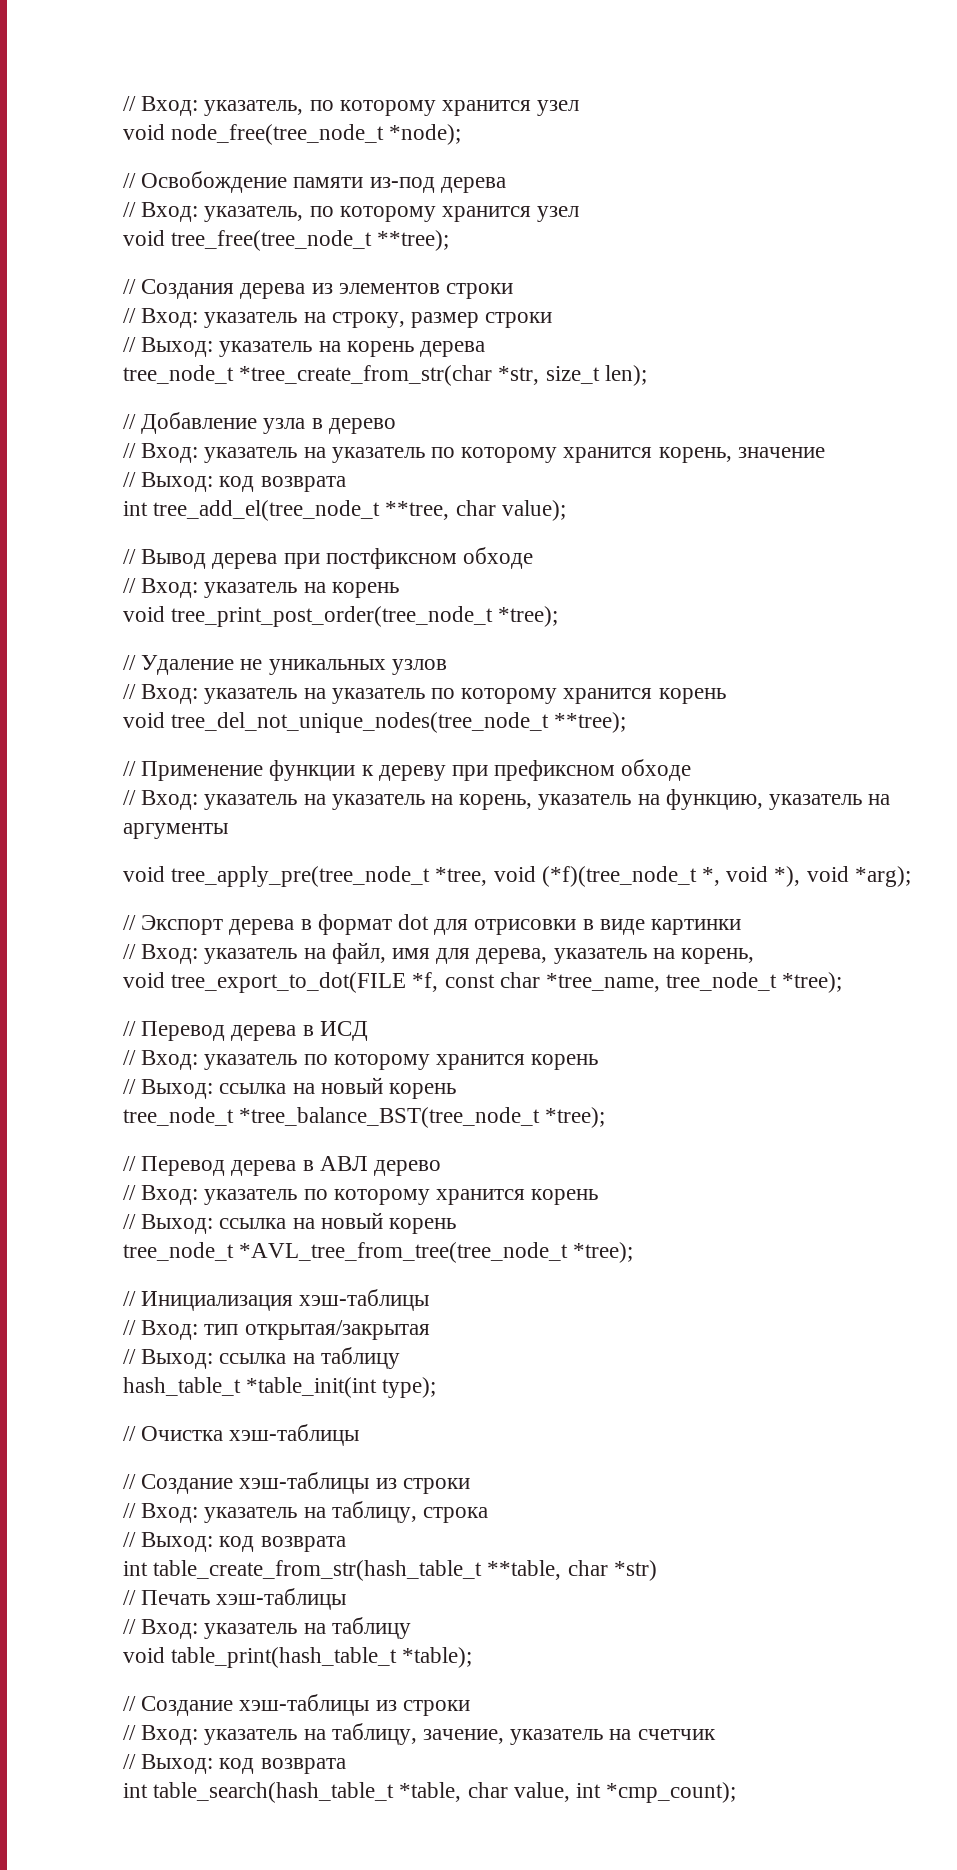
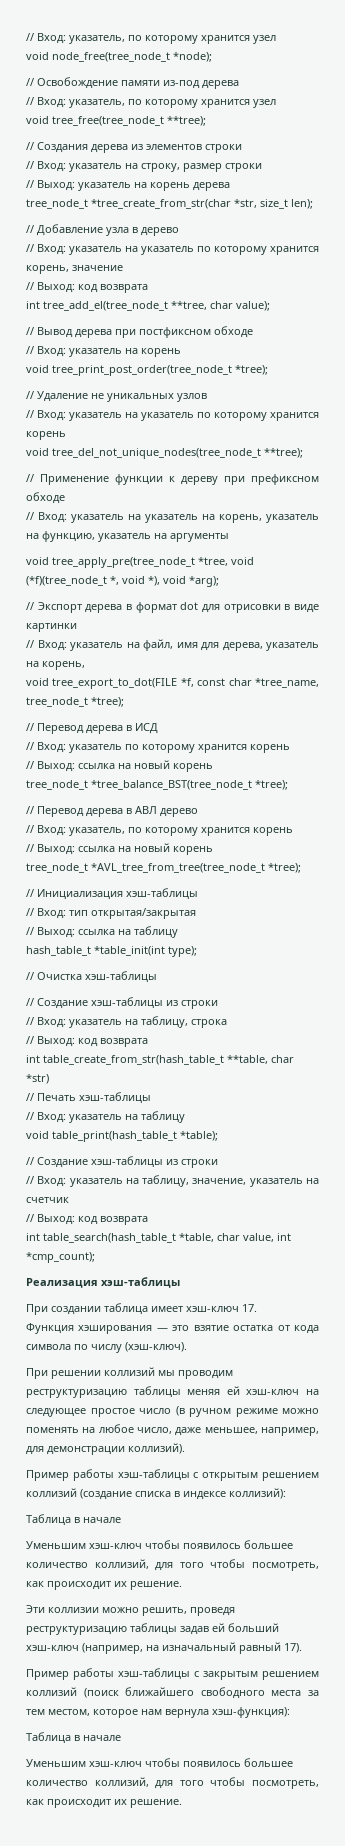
[204,1189,298,1205] указатель -> [69,827,125,836] указатель,
[423,1729,505,1744] зачение, -> [192,1178,247,1185] значение,
(737, 1792) none -> [26,1277,180,1288] [26,1303,257,1315] [26,1323,319,1334] [26,1342,187,1353] [26,1367,233,1379] [26,1386,319,1398] [26,1406,319,1417] [26,1424,319,1436] [26,1443,185,1455] [26,1469,319,1481] [26,1488,286,1500] [26,1514,121,1526] [26,1540,293,1549] [26,1559,319,1571] [26,1581,182,1590] [26,1605,235,1616] [26,1623,279,1635] [26,1642,302,1654] [26,1668,319,1680] [26,1687,319,1699] [26,1707,290,1718] [26,1732,121,1744] [26,1758,293,1767] [26,1777,319,1789] [26,1799,182,1808] // Реализация хэш-таблицы // При создании таблица имеет хэш-ключ 17. // Функция хэширования — это взятие остатка от кода символа по числу (хэш-ключ). // При решении коллизий мы проводим реструктуризацию таблицы меняя ей хэш-ключ на следующее простое число (в ручном режиме можно поменять на любое число, даже меньшее, например, для демонстрации коллизий). // Пример работы хэш-таблицы с открытым решением коллизий (создание списка в индексе коллизий): // Таблица в начале // Уменьшим хэш-ключ чтобы появилось большее количество коллизий, для того чтобы посмотреть, как происходит их решение. // Эти коллизии можно решить, проведя реструктуризацию таблицы задав ей больший хэш-ключ (например, на изначальный равный 17). // Пример работы хэш-таблицы с закрытым решением коллизий (поиск ближайшего свободного места за тем местом, которое нам вернула хэш-функция): // Таблица в начале // Уменьшим хэш-ключ чтобы появилось большее количество коллизий, для того чтобы посмотреть, как происходит их решение.

